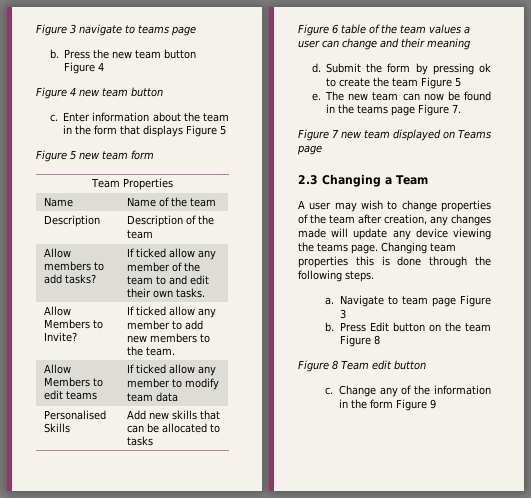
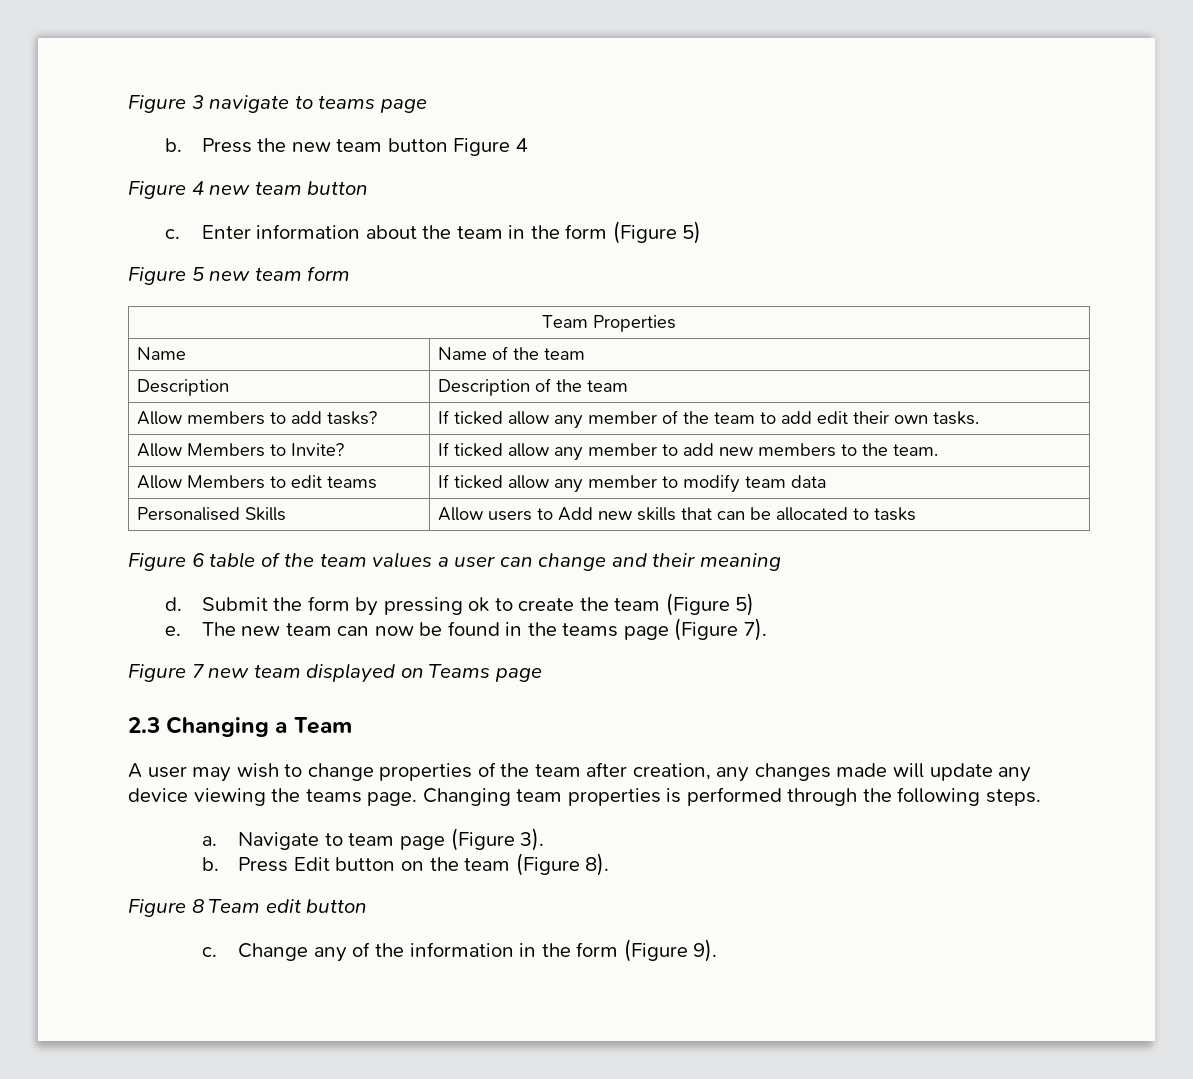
[120,125,227,137] that displays Figure 5 -> [612,221,702,244] (Figure 5)
[168,275,187,285] and -> [781,411,813,424] add
(70, 428) none -> [438,507,554,521] Allow users to
[421,77,462,89] Figure 5 -> [665,593,755,616] (Figure 5)
[418,104,462,116] Figure 7. -> [674,618,768,641] (Figure 7).
[355,256,422,266] this is done -> [666,787,782,806] is performed
[460,295,491,307] [339,309,346,319] Figure 3 -> [450,828,545,851] (Figure 3).
[339,335,380,347] Figure 8 -> [515,853,610,876] (Figure 8).
[395,399,436,411] Figure 9 -> [623,939,718,962] (Figure 9).

